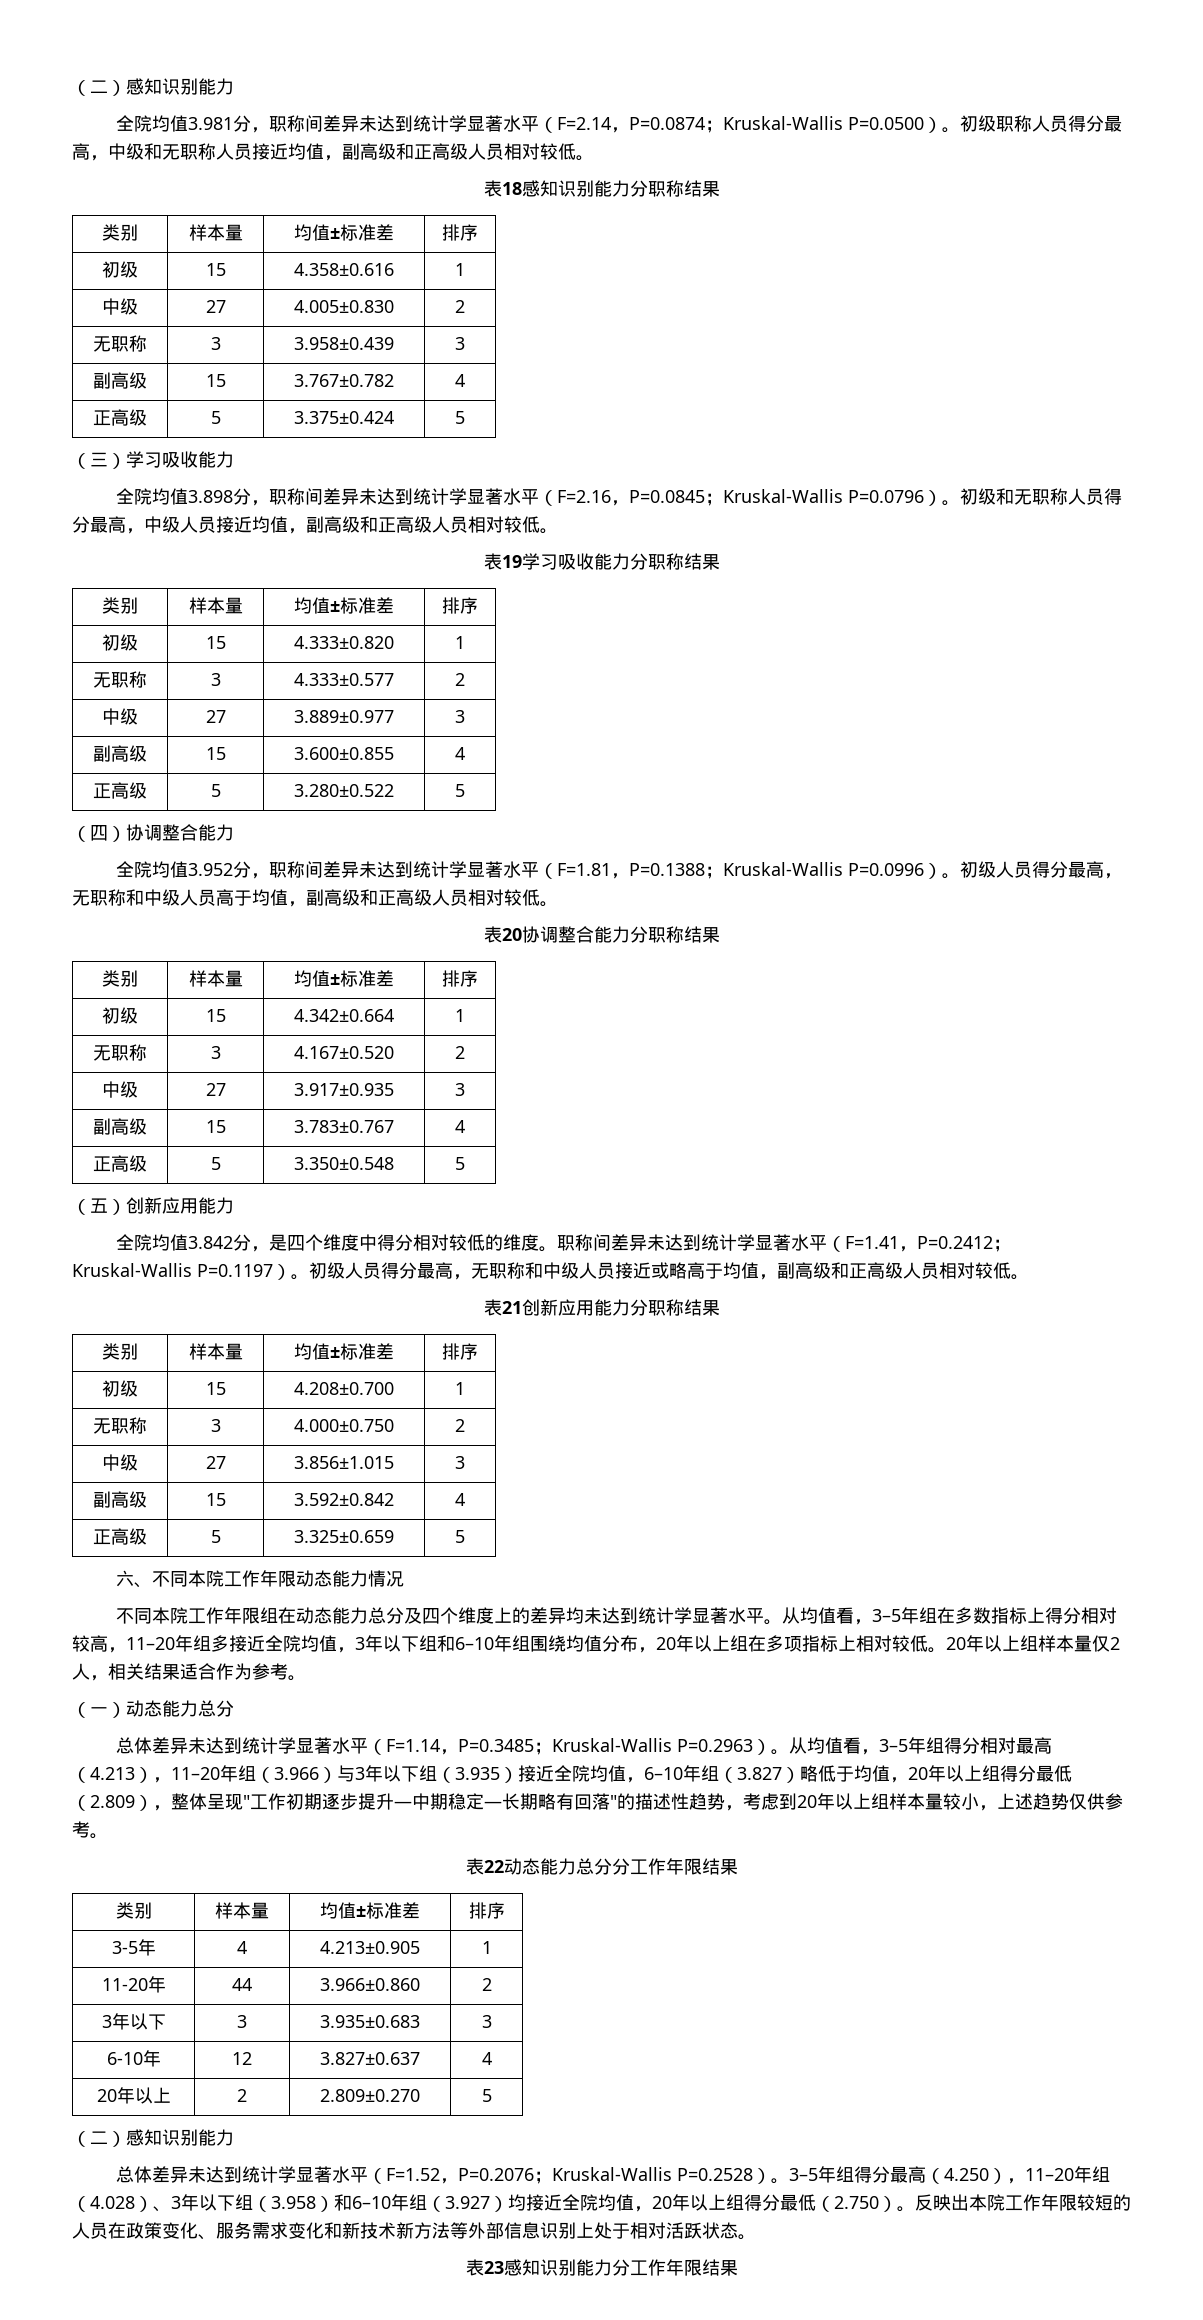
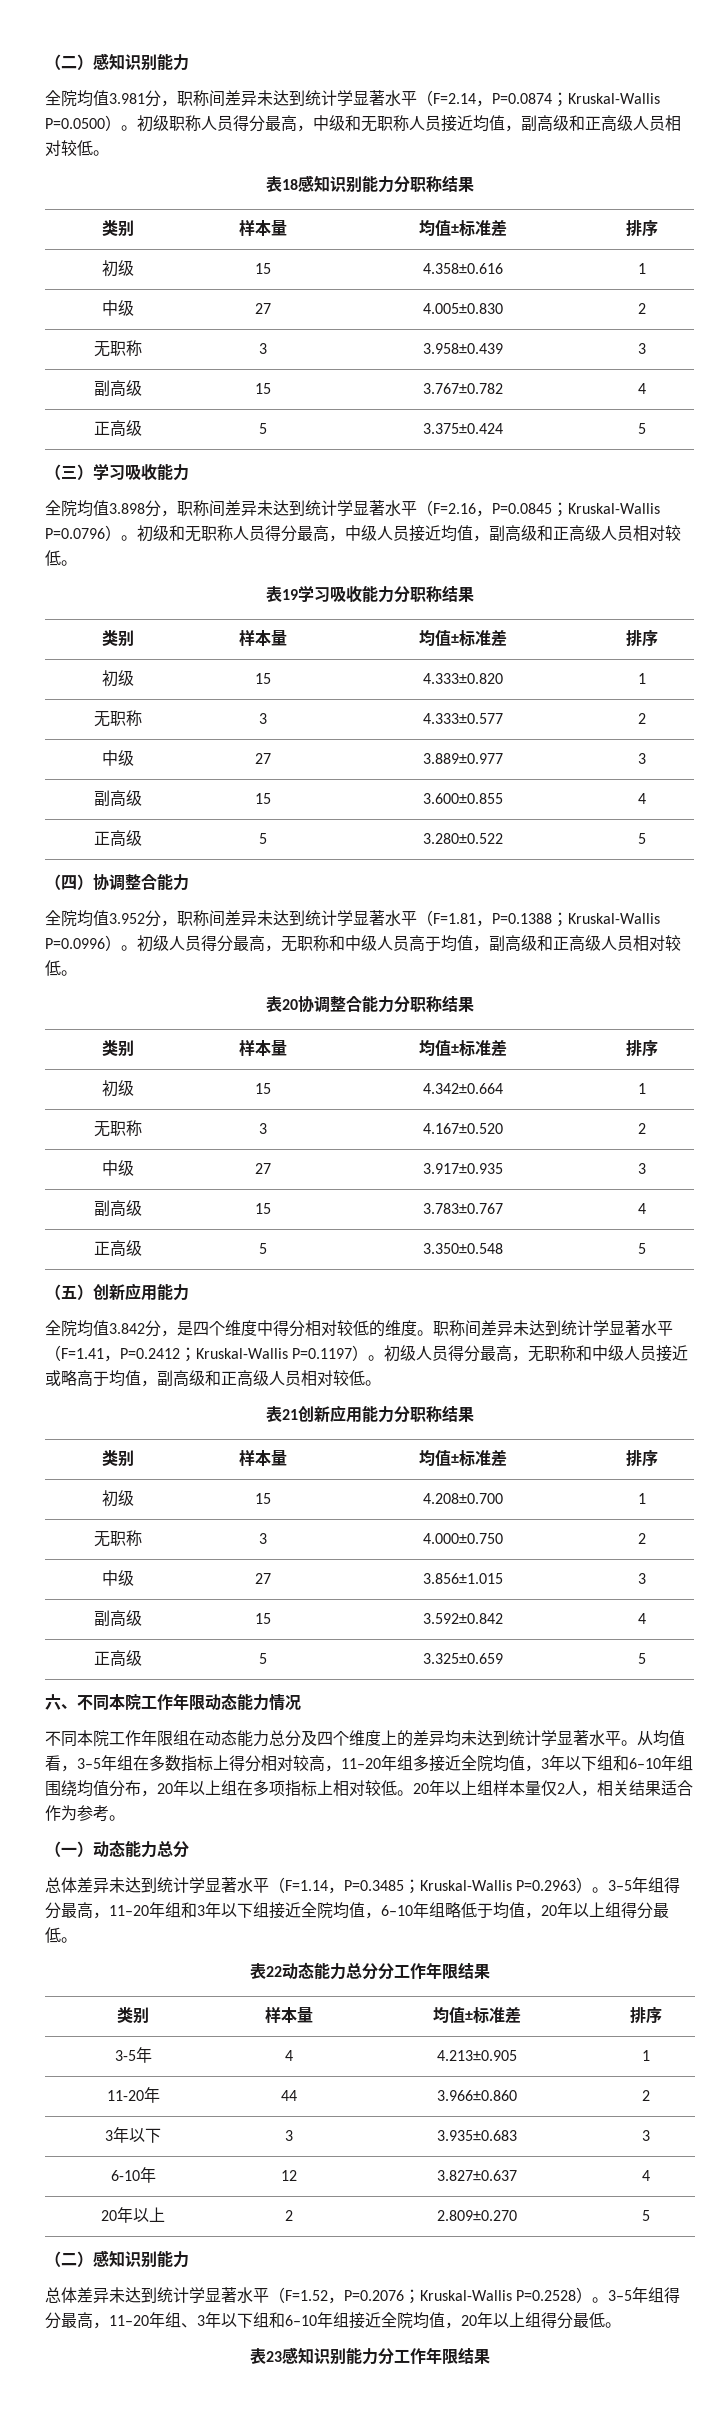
[789,1737,1053,1755] [72,1765,518,1783] 从均值看，3–5年组得分相对最高（4.213），11–20年组（3.966）与3年以下组（3.935） -> [608,1877,681,1893] [45,1902,269,1919] 3–5年组得分最高，11–20年组和3年以下组
[719,1767,800,1783] （3.827） -> (445, 1910) none
[72,1793,1123,1811] [72,1821,90,1838] （2.809），整体呈现"工作初期逐步提升—中期稳定—长期略有回落"的描述性趋势，考虑到20年以上组样本量较小，上述趋势仅供参考 -> (61, 1935) none
[926,2166,1111,2184] [72,2196,153,2212] （4.250），11–20年组（4.028） -> [93,2312,181,2329] ，11–20年组
[253,2194,526,2212] （3.958）和6–10年组（3.927）均 -> [269,2312,349,2328] 和6–10年组
[816,2194,1131,2212] [72,2222,738,2240] （2.750）。反映出本院工作年限较短的人员在政策变化、服务需求变化和新技术新方法等外部信息识别上处于相对活跃状态 -> (605, 2320) none

